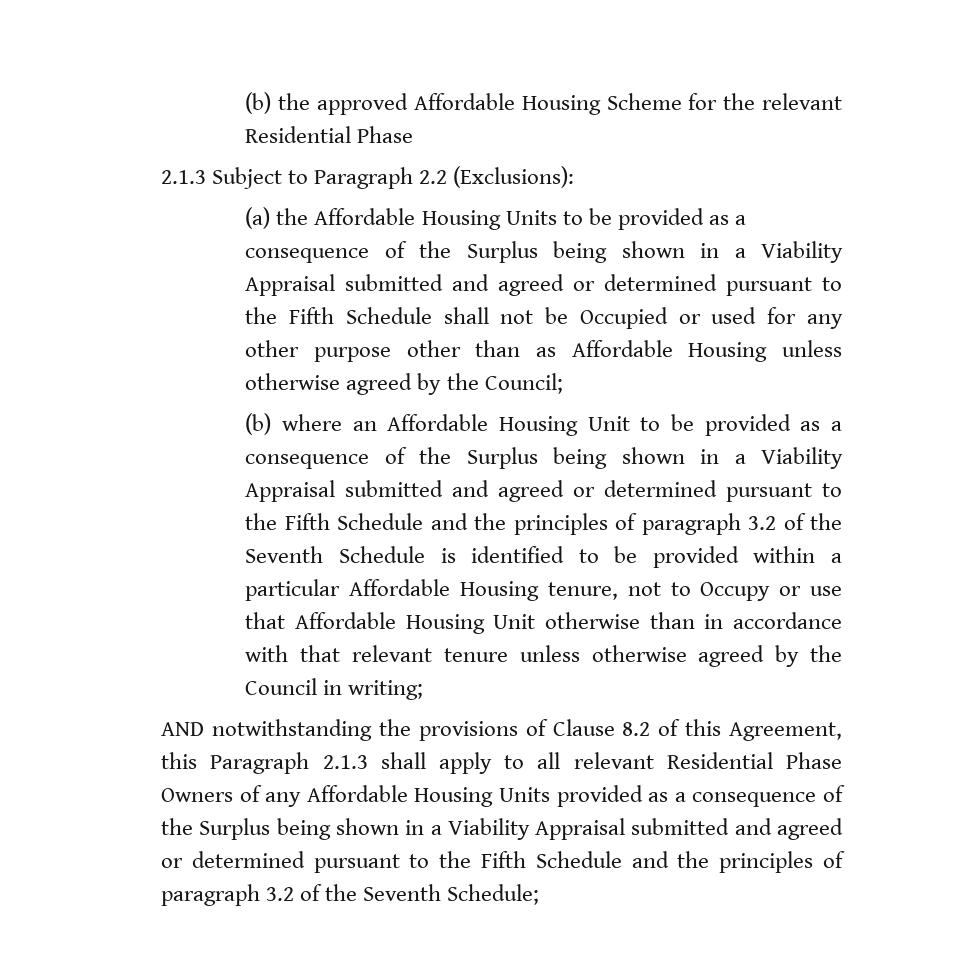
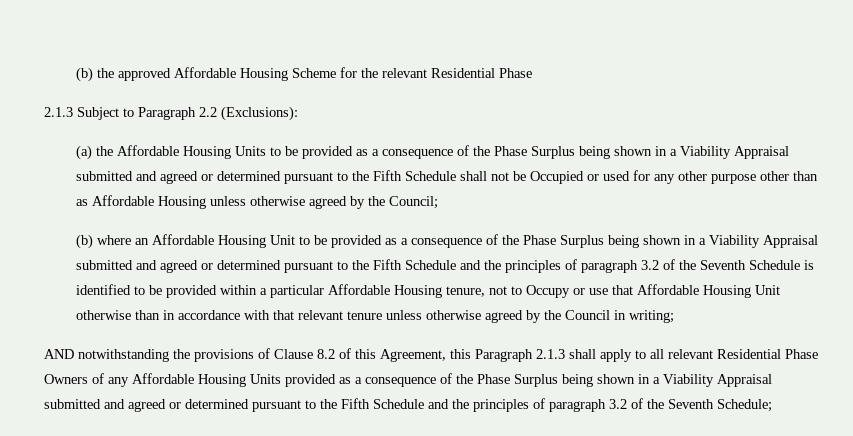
(452, 249) none -> [494,146,528,156] Phase
(452, 455) none -> [523,235,557,245] Phase
(194, 826) none -> [477,374,511,384] Phase

